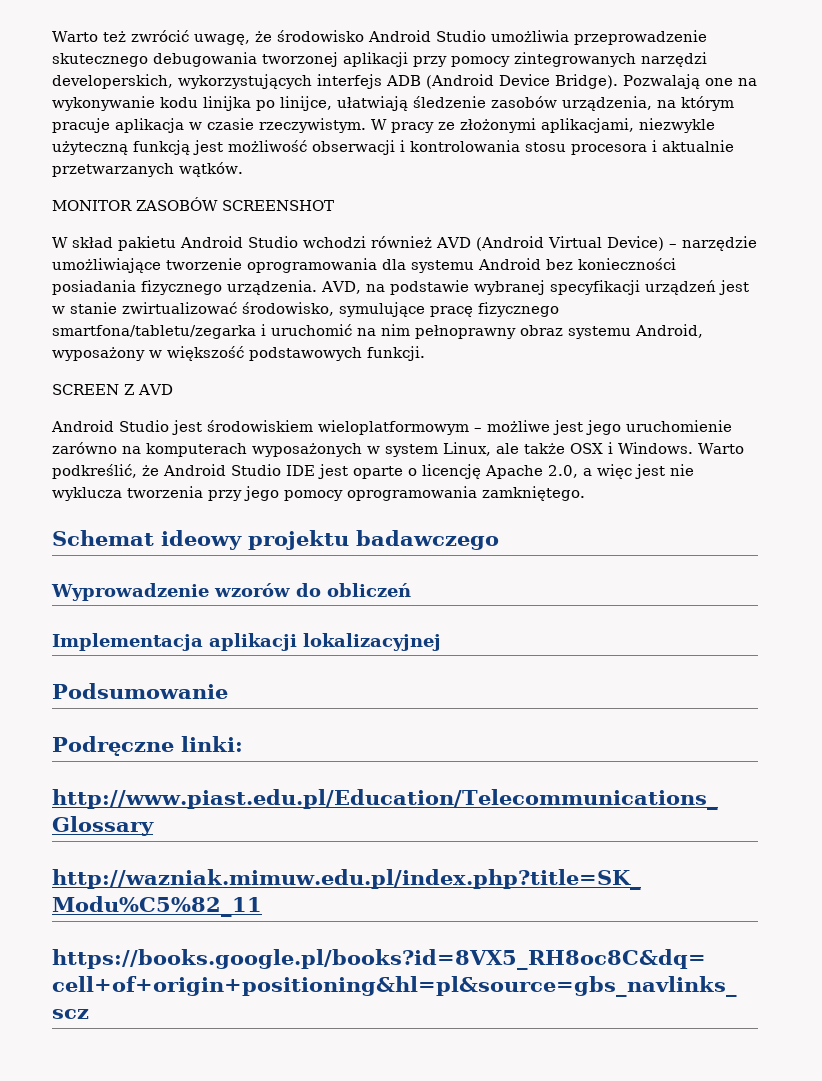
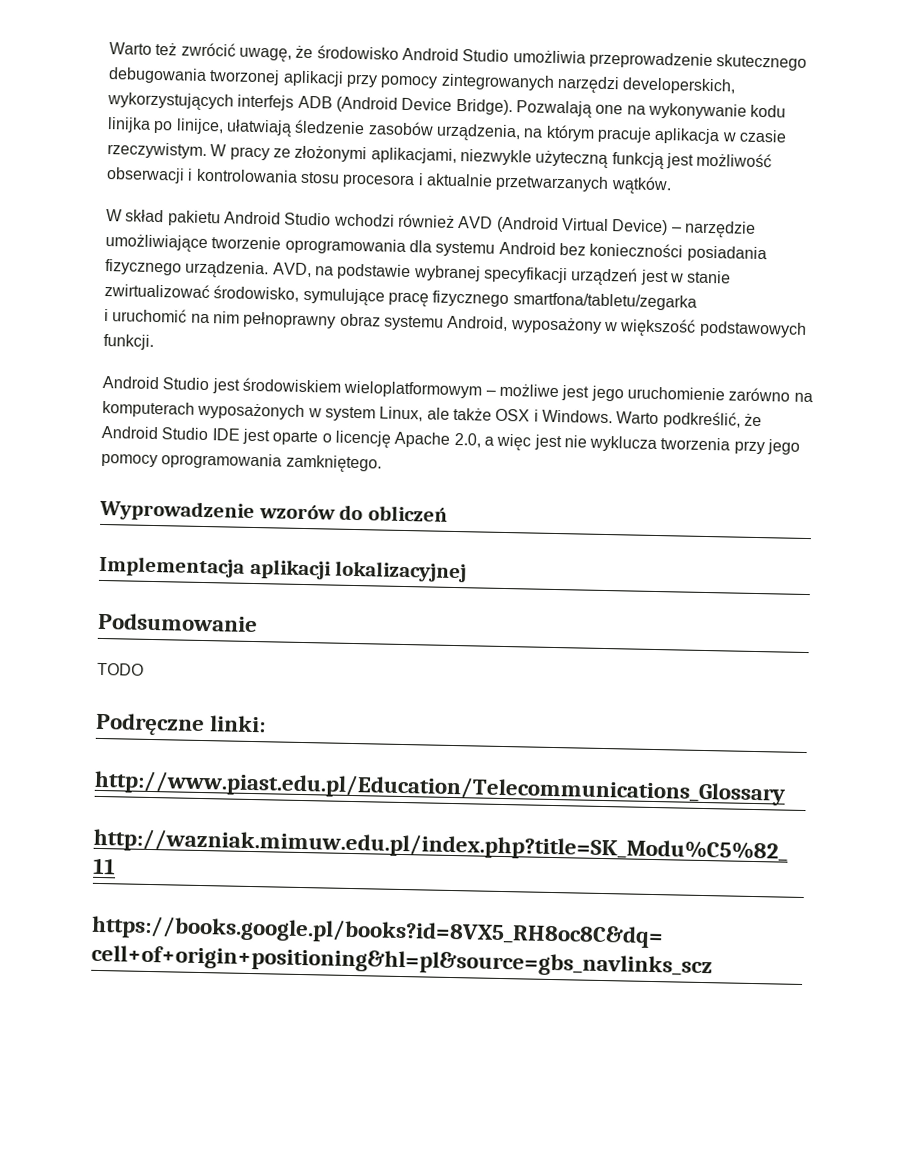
[52,197,334,211] // MONITOR ZASOBÓW SCREENSHOT -> (672, 185) none
(256, 332) none -> (697, 301) //
[52,384,173,395] // SCREEN Z AVD -> (154, 341) none
[52,530,499,550] // Schemat ideowy projektu badawczego -> (382, 463) none
(228, 691) none -> [97,662,144,676] // TODO

